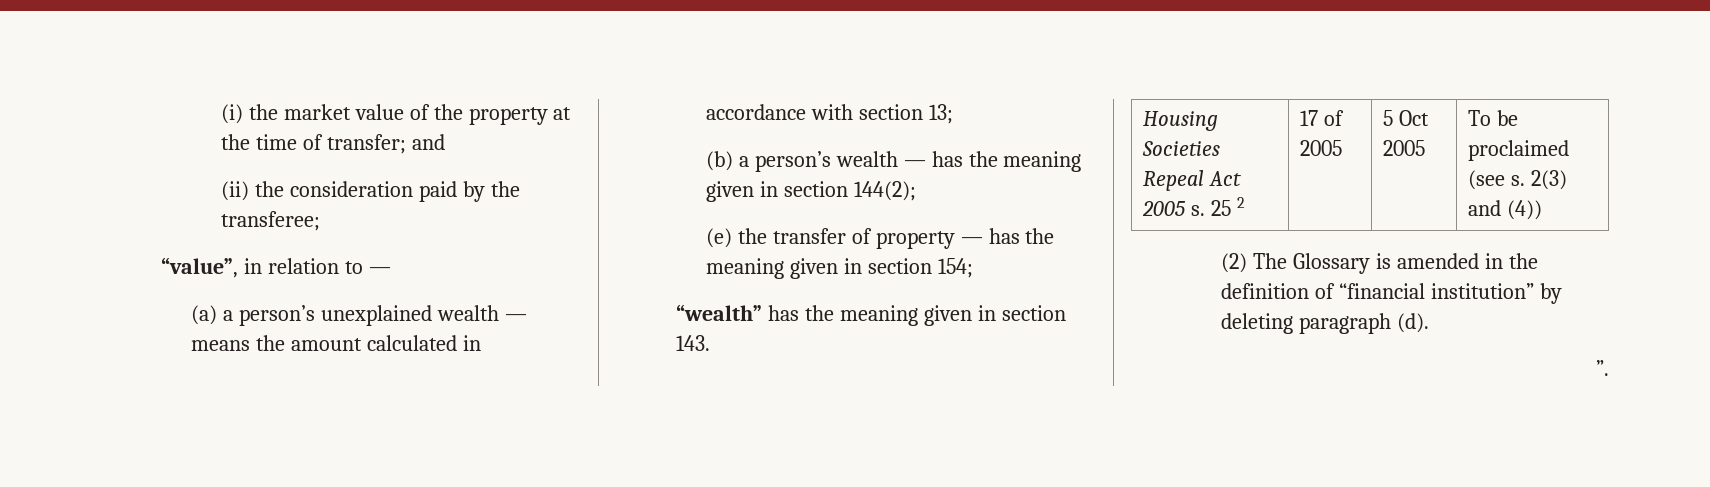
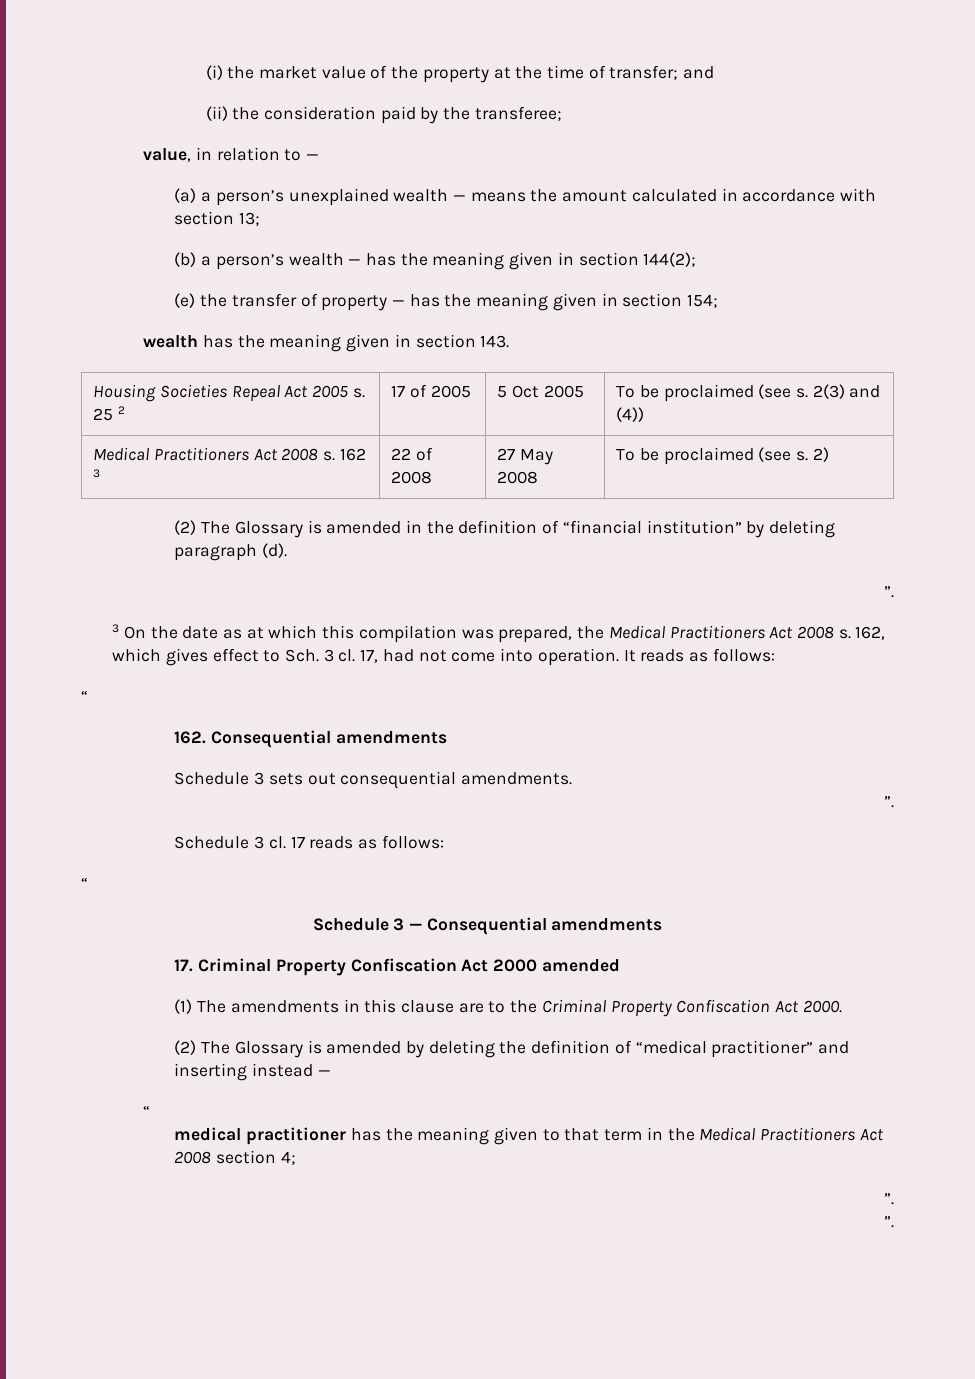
[160,257,238,278] “value”, -> [143,148,192,162] value,
[675,304,762,321] “wealth” -> [143,335,199,348] wealth
(1542, 210) none -> [93,447,366,461] [93,469,101,478] [391,447,433,461] [391,471,433,484] [497,448,553,465] [497,471,539,484] [616,447,829,465] // Medical Practitioners Act 2008 s. 162 3 | 22 of 2008 | 27 May 2008 | To be proclaimed (see s. 2)
(1609, 368) none -> [112,624,886,643] [112,648,775,666] [81,691,88,702] [174,730,447,748] [174,771,573,789] [884,796,894,808] [174,835,444,849] [81,878,88,889] [312,917,663,935] [174,958,620,976] [174,999,842,1017] [174,1040,850,1058] [174,1063,331,1081] [143,1106,151,1117] [174,1127,884,1145] [174,1150,296,1165] [884,1193,894,1205] [884,1216,894,1228] // 3 On the date as at which this compilation was prepared, the Medical Practitioners Act 2008 s. 162, which gives effect to Sch. 3 cl. 17, had not come into operation. It reads as follows: // “ // 162. Consequential amendments // Schedule 3 sets out consequential amendments. // ”. // Schedule 3 cl. 17 reads as follows: // “ // Schedule 3 — Consequential amendments // 17. Criminal Property Confiscation Act 2000 amended // (1) The amendments in this clause are to the Criminal Property Confiscation Act 2000. // (2) The Glossary is amended by deleting the definition of “medical practitioner” and inserting instead — // “ // medical practitioner has the meaning given to that term in the Medical Practitioners Act 2008 section 4; // ”. // ”.

